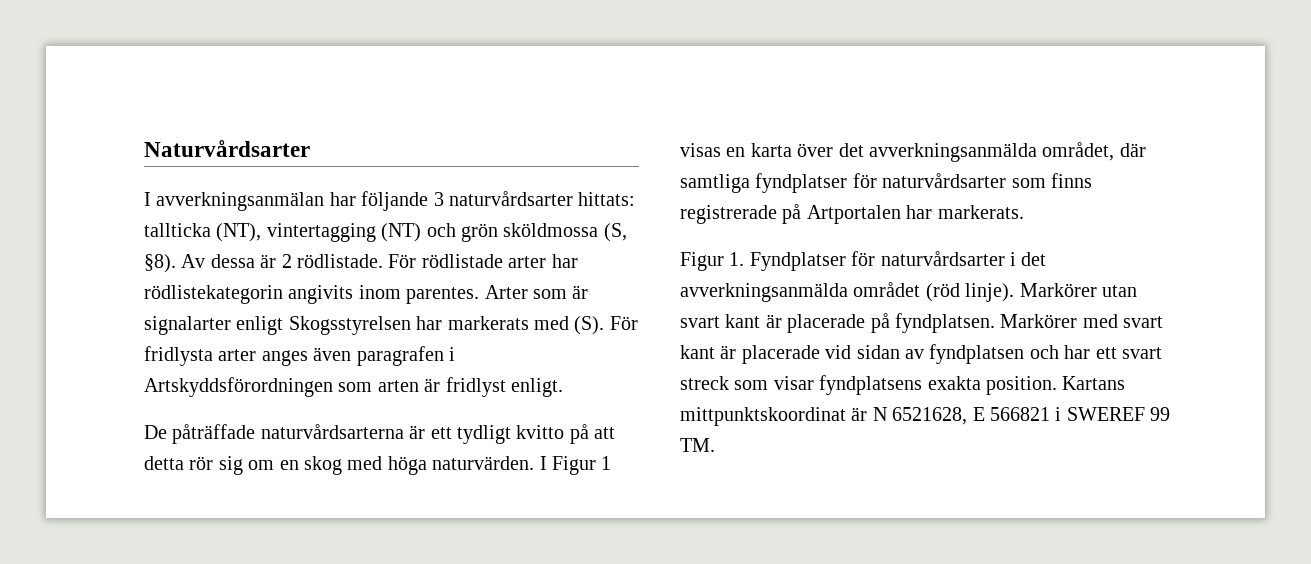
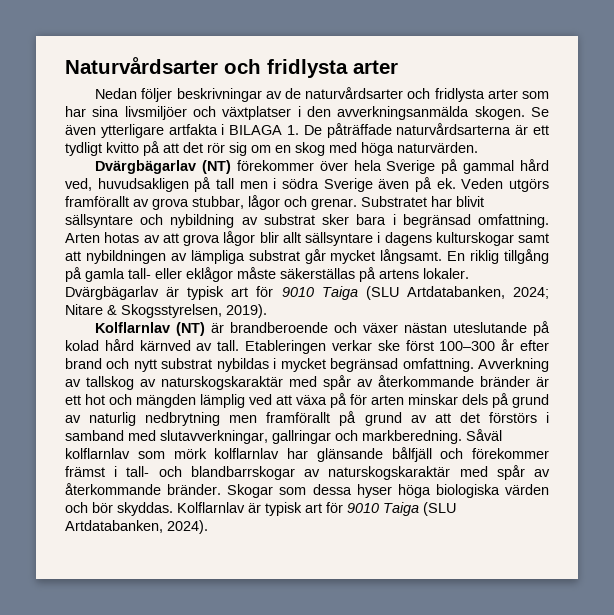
[144,191,636,211] [144,223,627,242] [144,254,578,273] [144,285,589,304] [144,316,638,335] [144,346,455,366] [144,377,563,397] // I avverkningsanmälan har följande 3 naturvårdsarter hittats: tallticka (NT), vintertagging (NT) och grön sköldmossa (S, §8). Av dessa är 2 rödlistade. För rödlistade arter har rödlistekategorin angivits inom parentes. Arter som är signalarter enligt Skogsstyrelsen har markerats med (S). För fridlysta arter anges även paragrafen i Artskyddsförordningen som arten är fridlyst enligt. // -> [224,59,398,78] [95,87,549,102] [65,106,549,120] [65,124,299,138] och fridlysta arter // Nedan följer beskrivningar av de naturvårdsarter och fridlysta arter som har sina livsmiljöer och växtplatser i den avverkningsanmälda skogen. Se även ytterligare artfakta i BILAGA 1.
[144,456,184,470] detta -> [183,142,203,153] det
[539,456,612,475] [680,142,1146,162] [680,173,1092,193] [680,204,1024,224] [680,251,1047,271] [680,282,1137,302] [680,313,1164,333] [680,344,1162,364] [680,375,1126,395] [680,407,1171,426] [680,438,715,452] I Figur 1 visas en karta över det avverkningsanmälda området, där samtliga fyndplatser för naturvårdsarter som finns registrerade på Artportalen har markerats. // Figur 1. Fyndplatser för naturvårdsarter i det avverkningsanmälda området (röd linje). Markörer utan svart kant är placerade på fyndplatsen. Markörer med svart kant är placerade vid sidan av fyndplatsen och har ett svart streck som visar fyndplatsens exakta position. Kartans mittpunktskoordinat är N 6521628, E 566821 i SWEREF 99 TM. -> [95,159,549,174] [65,177,549,192] [65,195,484,210] [65,214,549,228] [65,231,549,246] [65,249,549,264] [65,267,469,282] [65,286,549,300] [65,304,267,318] [95,321,551,336] [65,339,549,354] [65,358,549,372] [65,375,549,390] [65,393,549,408] [65,411,549,426] [65,429,502,444] [65,447,549,462] [65,465,550,480] [65,483,549,498] [65,502,456,516] [65,520,208,534] // Dvärgbägarlav (NT) förekommer över hela Sverige på gammal hård ved, huvudsakligen på tall men i södra Sverige även på ek. Veden utgörs framförallt av grova stubbar, lågor och grenar. Substratet har blivit sällsyntare och nybildning av substrat sker bara i begränsad omfattning. Arten hotas av att grova lågor blir allt sällsyntare i dagens kulturskogar samt att nybildningen av lämpliga substrat går mycket långsamt. En riklig tillgång på gamla tall- eller eklågor måste säkerställas på artens lokaler. Dvärgbägarlav är typisk art för 9010 Taiga (SLU Artdatabanken, 2024; Nitare & Skogsstyrelsen, 2019). // Kolflarnlav (NT) är brandberoende och växer nästan uteslutande på kolad hård kärnved av tall. Etableringen verkar ske först 100–300 år efter brand och nytt substrat nybildas i mycket begränsad omfattning. Avverkning av tallskog av naturskogskaraktär med spår av återkommande bränder är ett hot och mängden lämplig ved att växa på för arten minskar dels på grund av naturlig nedbrytning men framförallt på grund av att det förstörs i samband med slutavverkningar, gallringar och markberedning. Såväl kolflarnlav som mörk kolflarnlav har glänsande bålfjäll och förekommer främst i tall- och blandbarrskogar av naturskogskaraktär med spår av återkommande bränder. Skogar som dessa hyser höga biologiska värden och bör skyddas. Kolflarnlav är typisk art för 9010 Taiga (SLU Artdatabanken, 2024).

